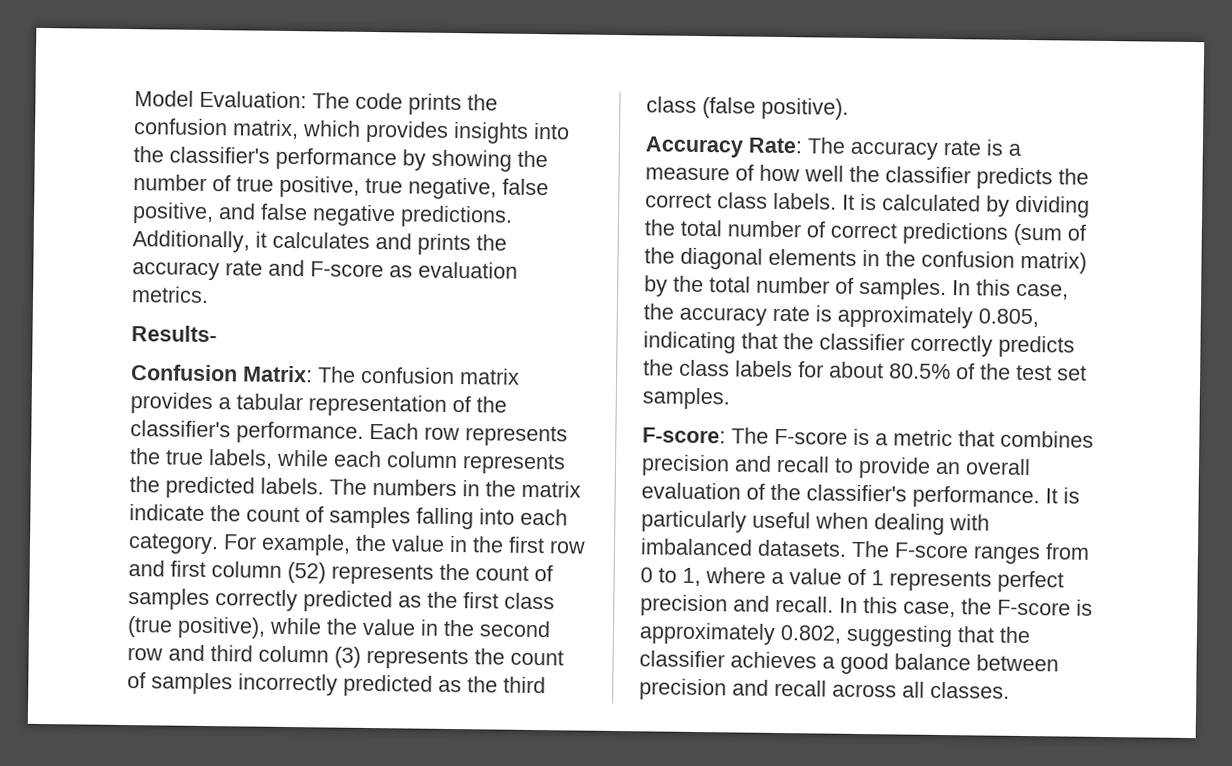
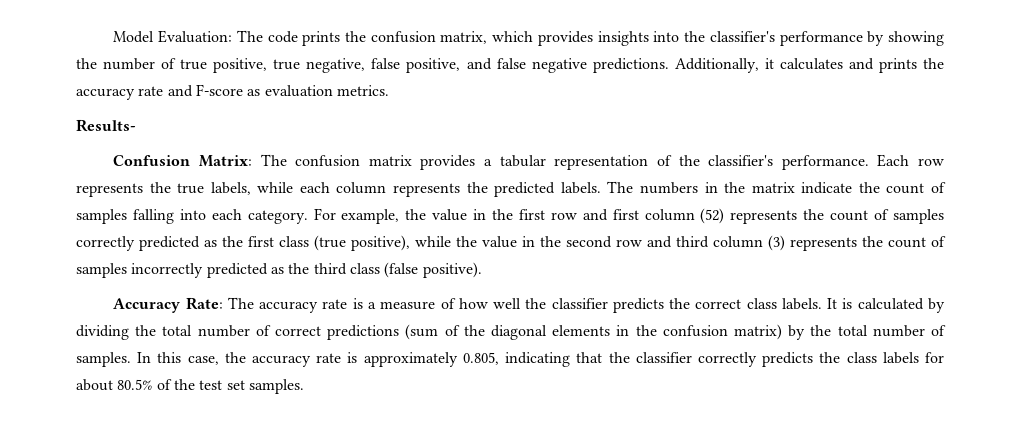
[642,427,1094,448] [641,454,1031,479] [641,482,1080,509] [641,510,990,536] [640,538,1090,565] [640,567,1064,593] [640,594,1093,618] [639,622,1031,648] [639,650,1059,675] [639,678,1010,701] // F-score: The F-score is a metric that combines precision and recall to provide an overall evaluation of the classifier's performance. It is particularly useful when dealing with imbalanced datasets. The F-score ranges from 0 to 1, where a value of 1 represents perfect precision and recall. In this case, the F-score is approximately 0.802, suggesting that the classifier achieves a good balance between precision and recall across all classes. -> (304, 386) none

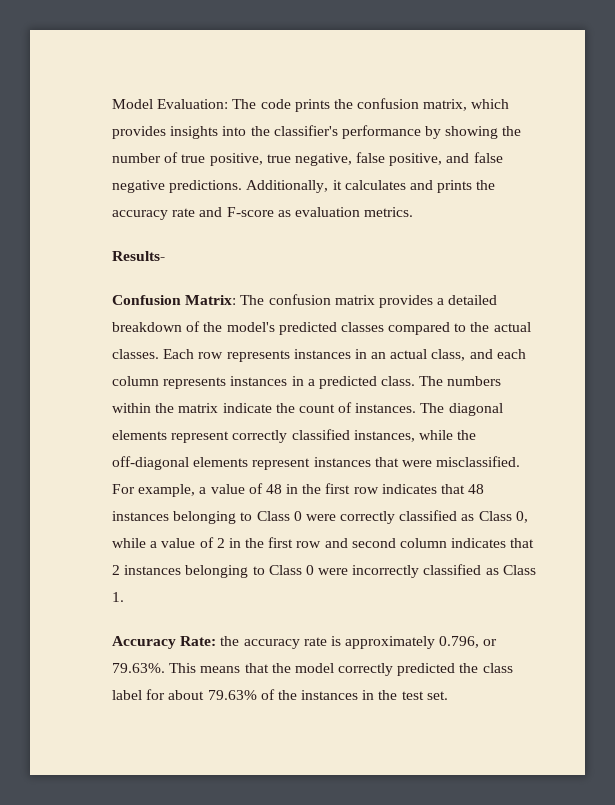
[499,154,944,170] [76,182,601,197] tabular representation of the classifier's performance. Each row represents the true labels, while each column represents the predicted labels. -> [448,295,498,305] [112,321,531,335] [112,349,526,362] [112,376,416,389] detailed breakdown of the model's predicted classes compared to the actual classes. Each row represents instances in an actual class, and each column represents instances in a predicted class.
[704,182,718,193] in -> [112,403,151,413] within
[76,208,468,224] samples falling into each category. For example, the value -> [355,403,503,416] [112,429,477,443] [112,456,521,470] [112,483,485,497] [112,510,528,524] [112,537,225,548] instances. The diagonal elements represent correctly classified instances, while the off-diagonal elements represent instances that were misclassified. For example, a value of 48 in the first row indicates that 48 instances belonging to Class 0 were correctly classified as Class 0, while a value of 2
[612,208,945,224] [76,235,946,251] [76,262,482,278] [113,297,945,313] [76,324,947,340] [76,352,219,367] first column (52) represents the count of samples correctly predicted as the first class (true positive), while the value in the second row and third column (3) represents the count of samples incorrectly predicted as the third class (false positive). // Accuracy Rate: The accuracy rate is a measure of how well the classifier predicts the correct class labels. It is calculated by dividing the total number of correct predictions (sum of the diagonal elements in the confusion matrix) by the total number of samples. In this case, -> [351,538,535,548] [112,564,536,578] [112,592,124,602] [112,636,217,649] second column indicates that 2 instances belonging to Class 0 were incorrectly classified as Class 1. // Accuracy Rate:
[462,352,814,367] 0.805, indicating that the classifier correctly predicts -> [439,636,498,648] [112,663,456,676] 0.796, or 79.63%. This means that the model correctly predicted
[882,352,919,364] labels -> [112,690,142,700] label
[117,379,304,394] 80.5% of the test set samples. -> [207,689,448,700] 79.63% of the instances in the test set.

